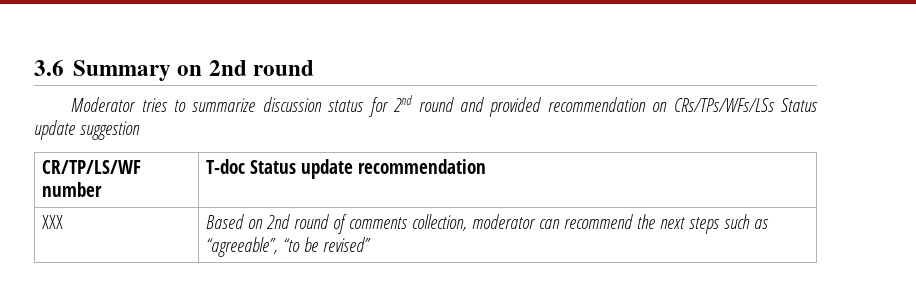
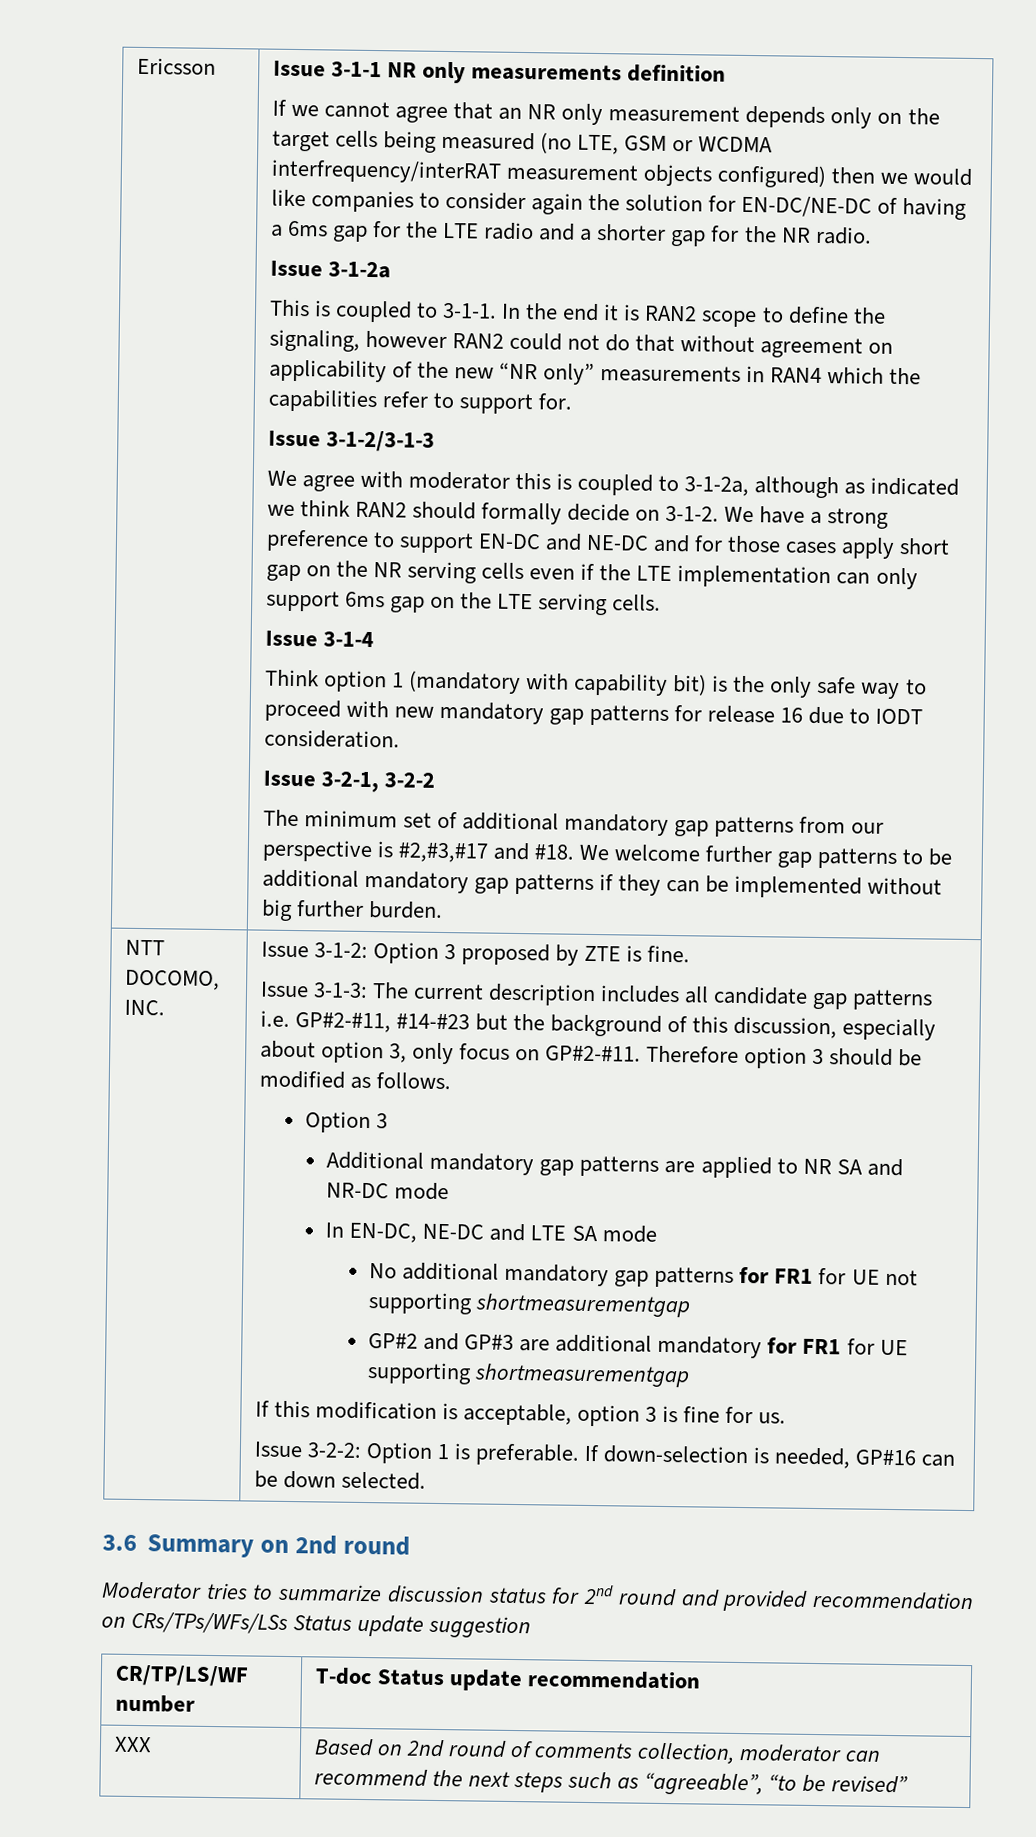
(34, 68) none -> [136,57,216,75] [272,60,726,84] [271,99,940,129] [271,130,774,155] [270,159,973,189] [270,189,968,220] [270,220,872,247] [269,260,391,279] [268,299,886,328] [268,329,894,359] [268,359,922,385] [267,389,572,415] [267,430,435,452] [266,470,960,499] [266,500,890,529] [265,529,951,559] [265,560,918,590] [265,590,662,616] [264,630,374,648] [264,669,927,700] [263,699,924,726] [263,729,400,749] [262,770,435,793] [262,809,885,838] [261,839,953,870] [261,869,943,899] [260,899,443,922] [124,939,165,956] [124,969,220,991] [123,999,165,1016] [260,941,691,966] [259,981,934,1011] [259,1010,937,1041] [259,1040,923,1069] [258,1070,451,1090] [305,1111,389,1134] [326,1151,903,1179] [326,1182,450,1201] [325,1222,657,1243] [368,1262,918,1288] [367,1292,692,1318] [367,1332,908,1359] [366,1362,691,1388] [254,1400,787,1427] [253,1441,956,1469] [253,1470,426,1490] Ericsson | Issue 3-1-1 NR only measurements definition // If we cannot agree that an NR only measurement depends only on the target cells being measured (no LTE, GSM or WCDMA interfrequency/interRAT measurement objects configured) then we would like companies to consider again the solution for EN-DC/NE-DC of having a 6ms gap for the LTE radio and a shorter gap for the NR radio. // Issue 3-1-2a // This is coupled to 3-1-1. In the end it is RAN2 scope to define the signaling, however RAN2 could not do that without agreement on applicability of the new “NR only” measurements in RAN4 which the capabilities refer to support for. // Issue 3-1-2/3-1-3 // We agree with moderator this is coupled to 3-1-2a, although as indicated we think RAN2 should formally decide on 3-1-2. We have a strong preference to support EN-DC and NE-DC and for those cases apply short gap on the NR serving cells even if the LTE implementation can only support 6ms gap on the LTE serving cells. // Issue 3-1-4 // Think option 1 (mandatory with capability bit) is the only safe way to proceed with new mandatory gap patterns for release 16 due to IODT consideration. // Issue 3-2-1, 3-2-2 // The minimum set of additional mandatory gap patterns from our perspective is #2,#3,#17 and #18. We welcome further gap patterns to be additional mandatory gap patterns if they can be implemented without big further burden. // NTT DOCOMO, INC. | Issue 3-1-2: Option 3 proposed by ZTE is fine. // Issue 3-1-3: The current description includes all candidate gap patterns i.e. GP#2-#11, #14-#23 but the background of this discussion, especially about option 3, only focus on GP#2-#11. Therefore option 3 should be modified as follows. // Option 3 // Additional mandatory gap patterns are applied to NR SA and NR-DC mode // In EN-DC, NE-DC and LTE SA mode // No additional mandatory gap patterns for FR1 for UE not supporting shortmeasurementgap // GP#2 and GP#3 are additional mandatory for FR1 for UE supporting shortmeasurementgap // If this modification is acceptable, option 3 is fine for us. // Issue 3-2-2: Option 1 is preferable. If down-selection is needed, GP#16 can be down selected. //

